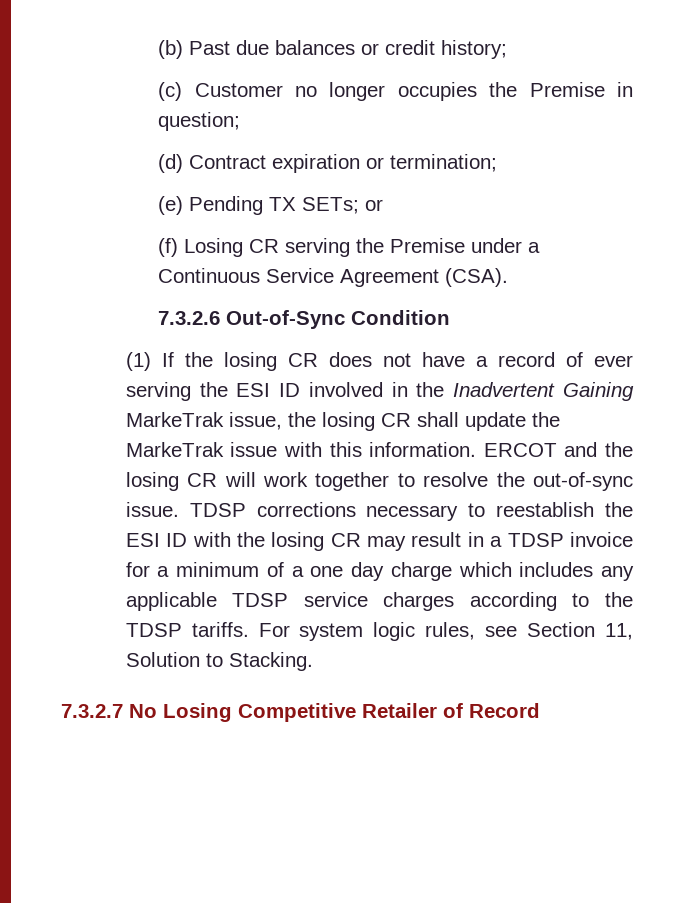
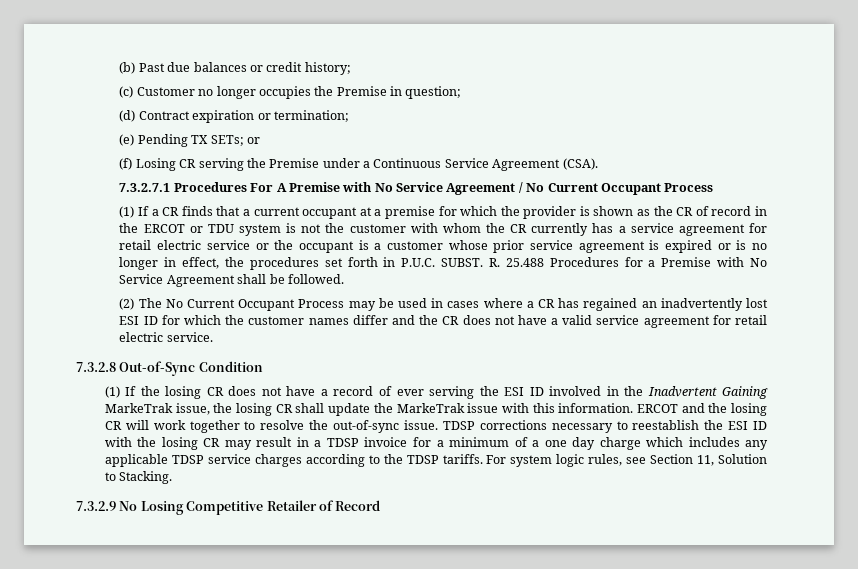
[158,311,221,325] 7.3.2.6 -> [119,182,714,195] [119,206,767,219] [119,223,768,236] [119,240,767,253] [119,257,767,270] [119,274,344,287] [119,298,768,311] [119,315,767,328] [119,332,213,342] [76,362,116,372] 7.3.2.7.1 Procedures For A Premise with No Service Agreement / No Current Occupant Process // (1) If a CR finds that a current occupant at a premise for which the provider is shown as the CR of record in the ERCOT or TDU system is not the customer with whom the CR currently has a service agreement for retail electric service or the occupant is a customer whose prior service agreement is expired or is no longer in effect, the procedures set forth in P.U.C. SUBST. R. 25.488 Procedures for a Premise with No Service Agreement shall be followed. // (2) The No Current Occupant Process may be used in cases where a CR has regained an inadvertently lost ESI ID for which the customer names differ and the CR does not have a valid service agreement for retail electric service. // 7.3.2.8
[61,704,123,718] 7.3.2.7 -> [76,501,116,511] 7.3.2.9

